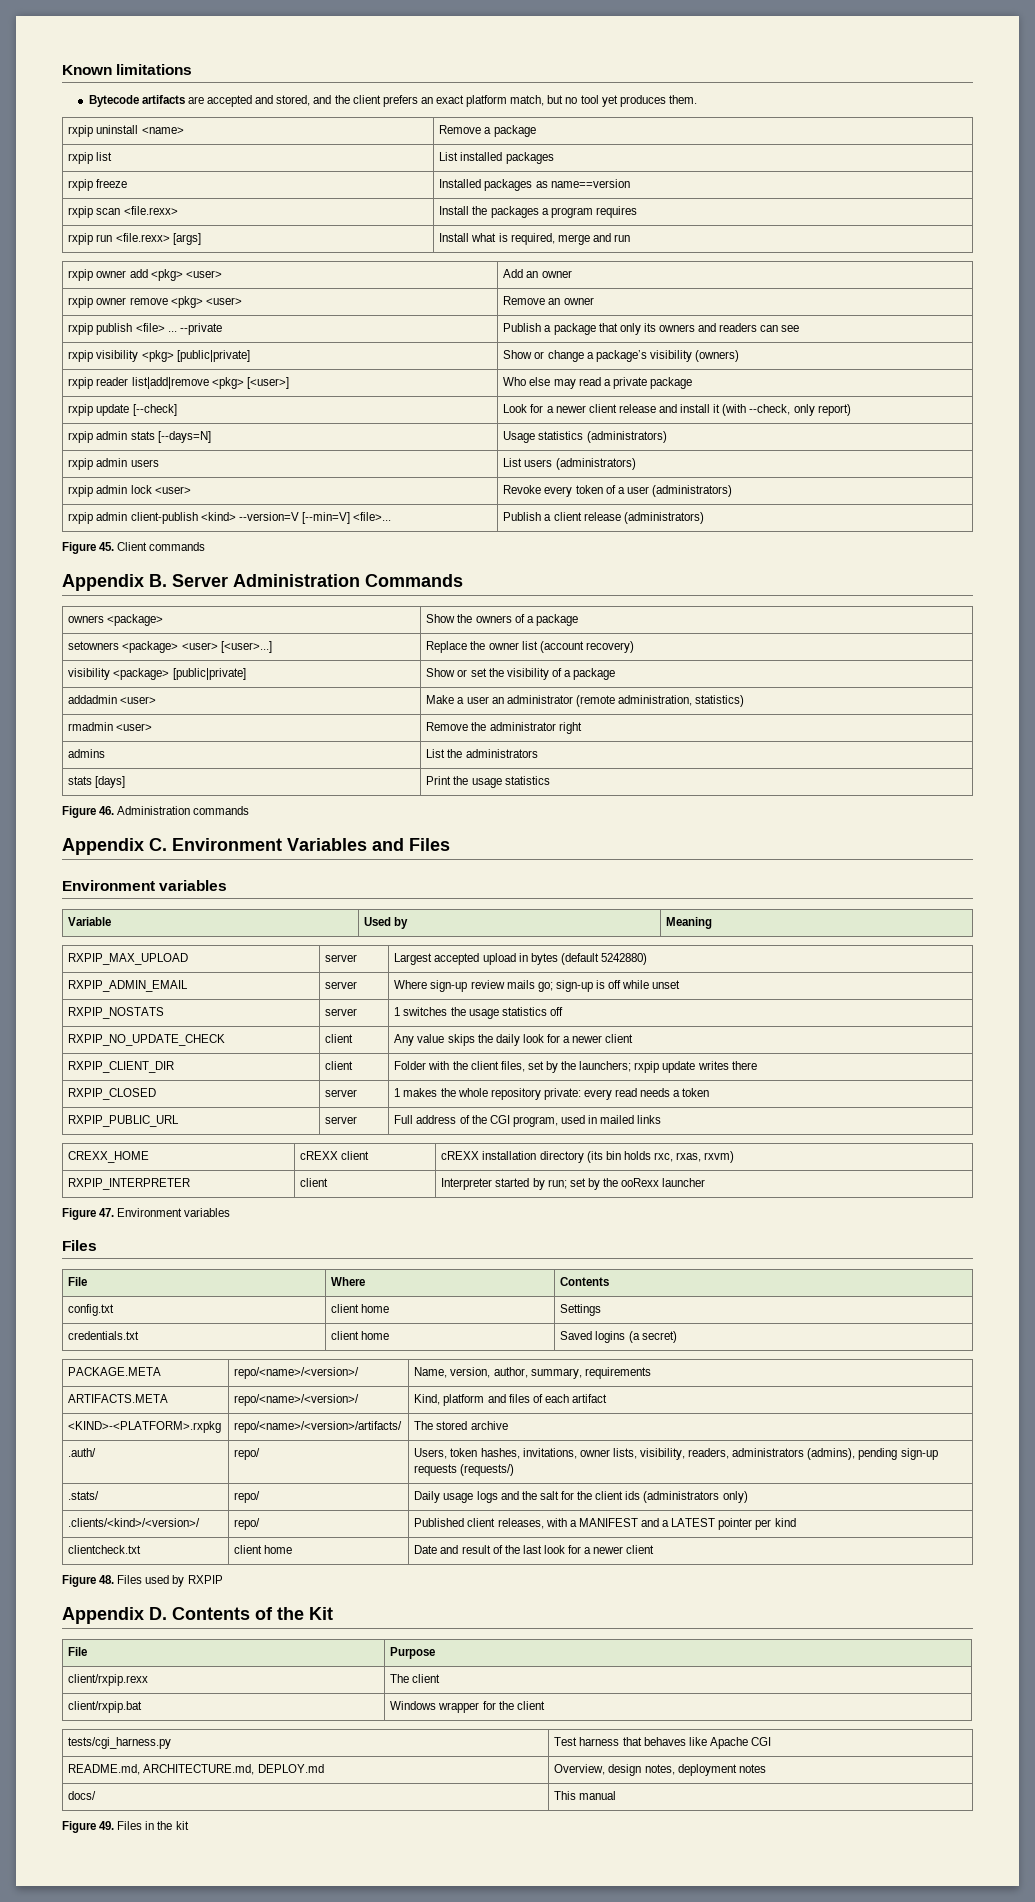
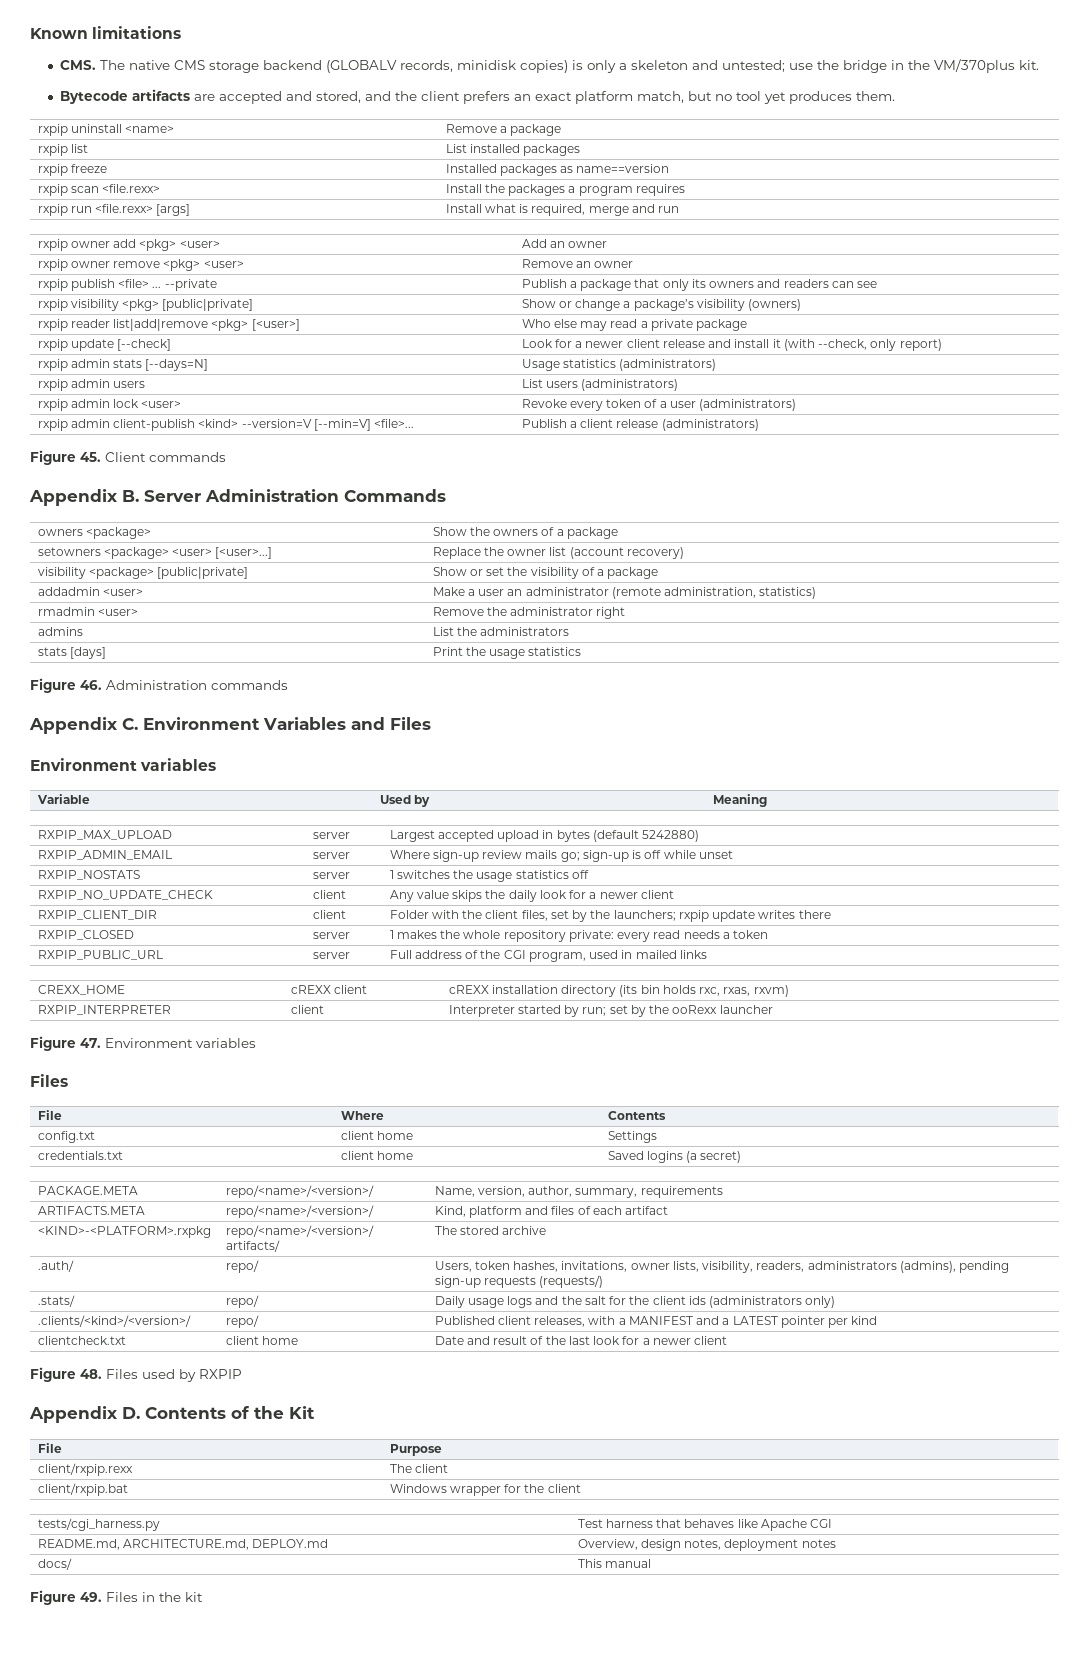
(193, 69) none -> [59,59,1039,73] // CMS. The native CMS storage backend (GLOBALV records, minidisk copies) is only a skeleton and untested; use the bridge in the VM/370plus kit.

